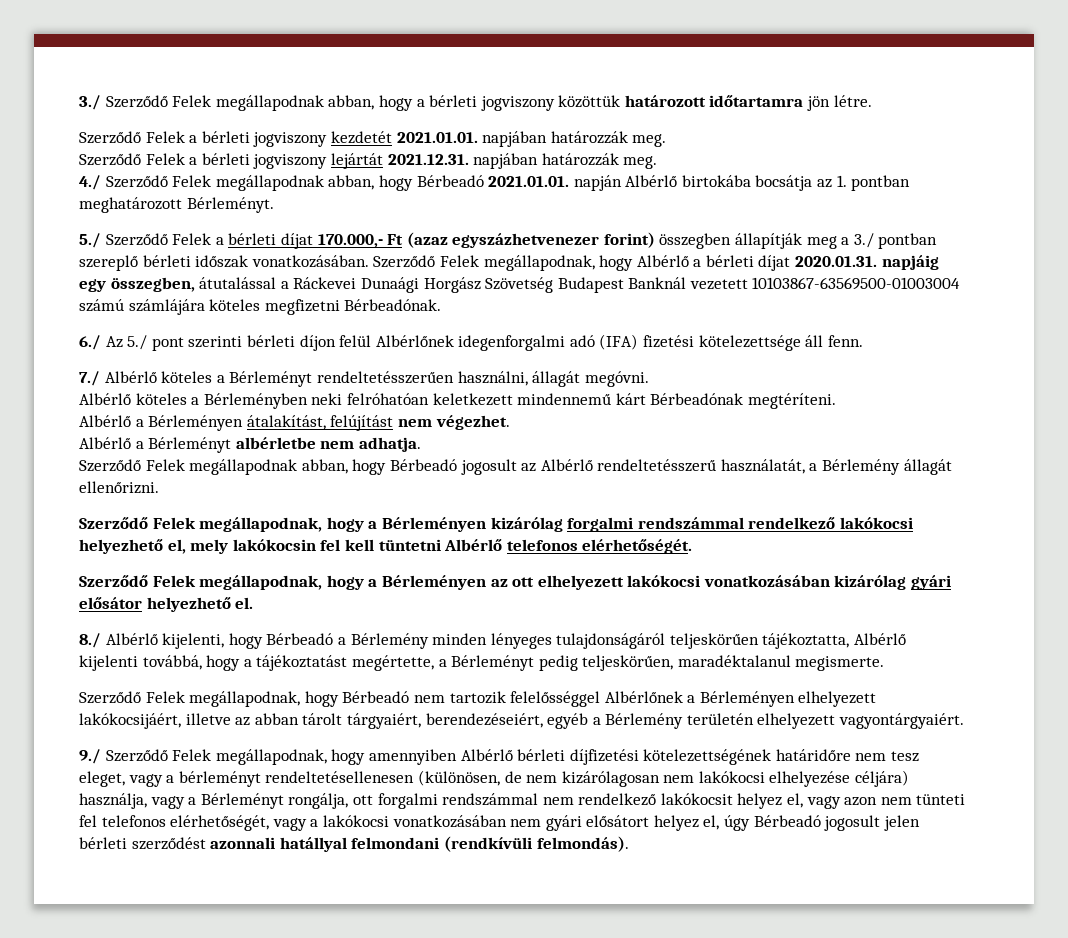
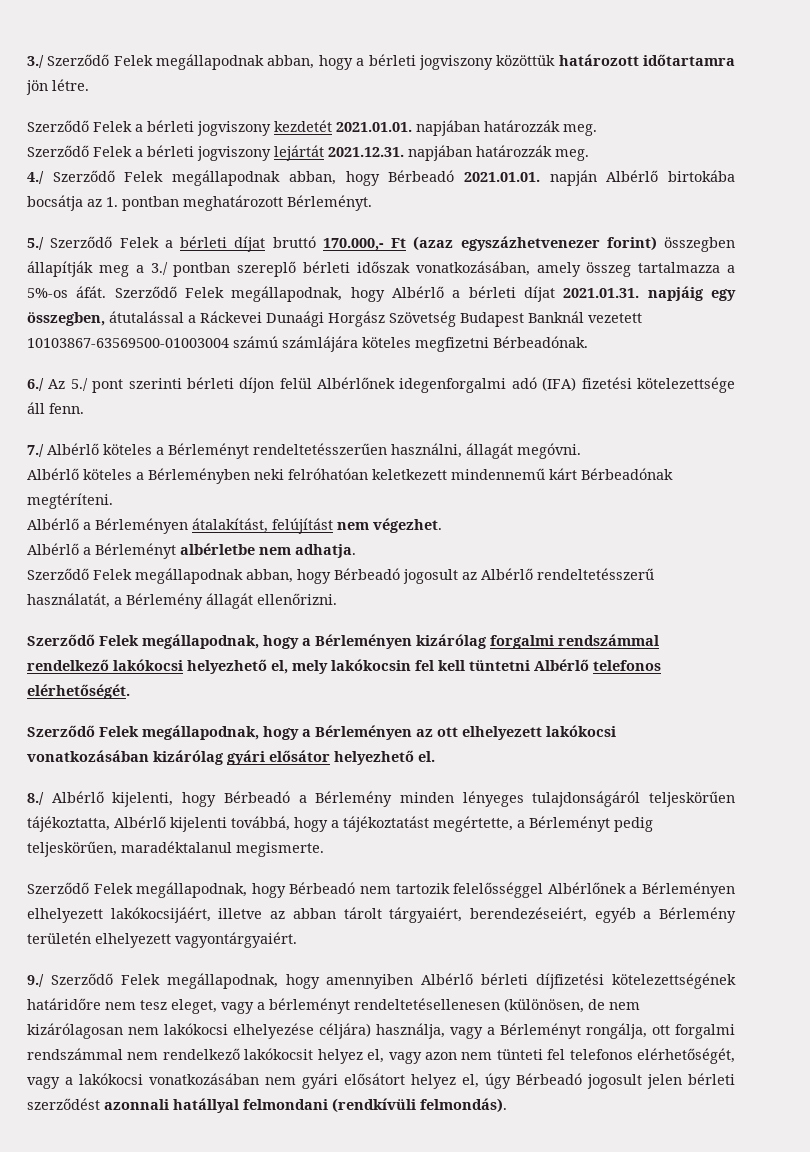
(313, 241) none -> [272,236,316,248] bruttó
[251,255,369,268] vonatkozásában. -> [415,261,736,277] [27,286,107,298] vonatkozásában, amely összeg tartalmazza a 5%-os áfát.
[795,256,878,267] 2020.01.31. -> [563,288,640,298] 2021.01.31.

